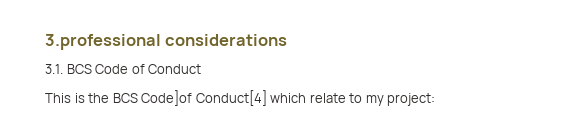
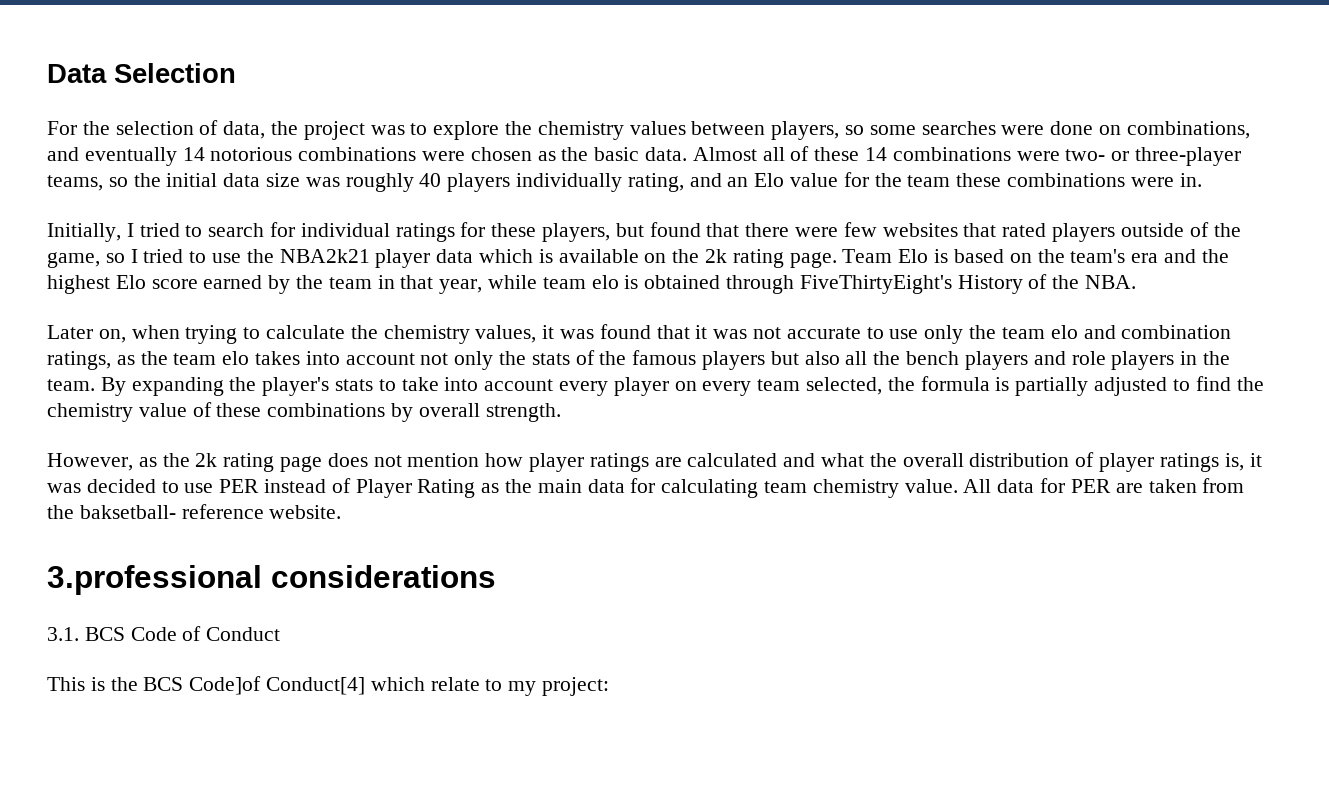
(45, 42) none -> [47,63,236,83] [47,120,1250,140] [47,146,1242,166] [47,172,1202,192] [47,222,1241,242] [47,249,1229,268] [47,274,1137,294] [47,324,1232,344] [47,350,1230,370] [47,376,1264,396] [47,402,561,422] [47,452,1262,472] [47,478,1245,498] [47,504,342,519] Data Selection // For the selection of data, the project was to explore the chemistry values between players, so some searches were done on combinations, and eventually 14 notorious combinations were chosen as the basic data. Almost all of these 14 combinations were two- or three-player teams, so the initial data size was roughly 40 players individually rating, and an Elo value for the team these combinations were in. // Initially, I tried to search for individual ratings for these players, but found that there were few websites that rated players outside of the game, so I tried to use the NBA2k21 player data which is available on the 2k rating page. Team Elo is based on the team's era and the highest Elo score earned by the team in that year, while team elo is obtained through FiveThirtyEight's History of the NBA. // Later on, when trying to calculate the chemistry values, it was found that it was not accurate to use only the team elo and combination ratings, as the team elo takes into account not only the stats of the famous players but also all the bench players and role players in the team. By expanding the player's stats to take into account every player on every team selected, the formula is partially adjusted to find the chemistry value of these combinations by overall strength. // However, as the 2k rating page does not mention how player ratings are calculated and what the overall distribution of player ratings is, it was decided to use PER instead of Player Rating as the main data for calculating team chemistry value. All data for PER are taken from the baksetball- reference website. //

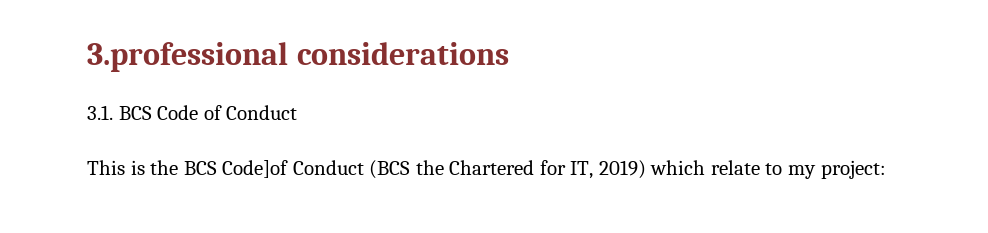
[47,63,236,83] [47,120,1250,140] [47,146,1242,166] [47,172,1202,192] [47,222,1241,242] [47,249,1229,268] [47,274,1137,294] [47,324,1232,344] [47,350,1230,370] [47,376,1264,396] [47,402,561,422] [47,452,1262,472] [47,478,1245,498] [47,504,342,519] Data Selection // For the selection of data, the project was to explore the chemistry values between players, so some searches were done on combinations, and eventually 14 notorious combinations were chosen as the basic data. Almost all of these 14 combinations were two- or three-player teams, so the initial data size was roughly 40 players individually rating, and an Elo value for the team these combinations were in. // Initially, I tried to search for individual ratings for these players, but found that there were few websites that rated players outside of the game, so I tried to use the NBA2k21 player data which is available on the 2k rating page. Team Elo is based on the team's era and the highest Elo score earned by the team in that year, while team elo is obtained through FiveThirtyEight's History of the NBA. // Later on, when trying to calculate the chemistry values, it was found that it was not accurate to use only the team elo and combination ratings, as the team elo takes into account not only the stats of the famous players but also all the bench players and role players in the team. By expanding the player's stats to take into account every player on every team selected, the formula is partially adjusted to find the chemistry value of these combinations by overall strength. // However, as the 2k rating page does not mention how player ratings are calculated and what the overall distribution of player ratings is, it was decided to use PER instead of Player Rating as the main data for calculating team chemistry value. All data for PER are taken from the baksetball- reference website. // -> (87, 57) none
[266,677,366,695] Conduct[4] -> [292,160,646,179] Conduct (BCS the Chartered for IT, 2019)

